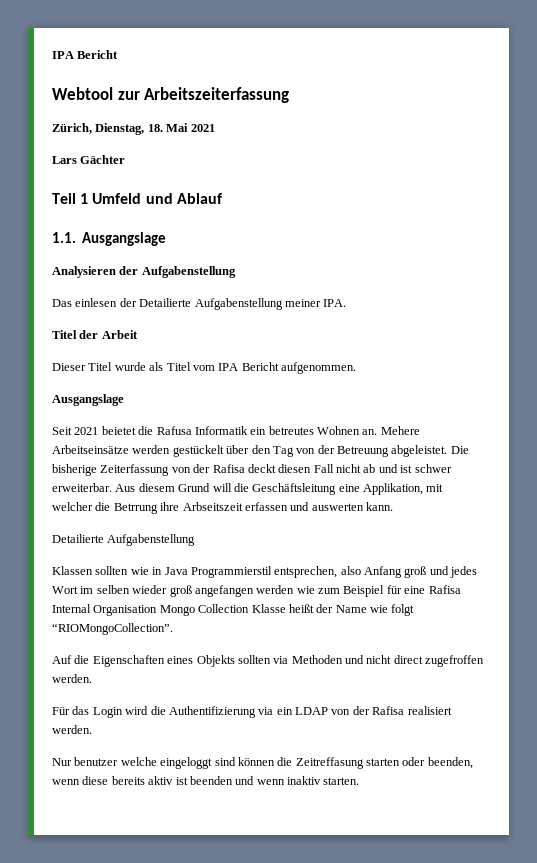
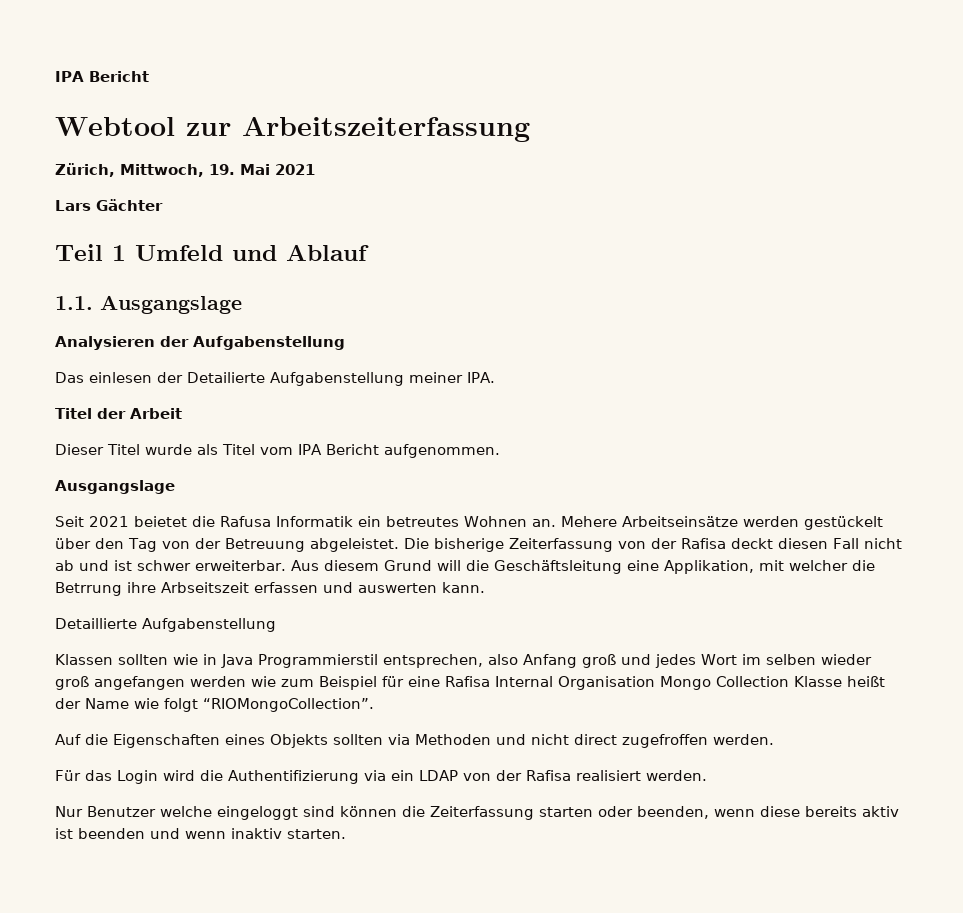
[95,123,163,135] Dienstag, 18. -> [120,164,235,177] Mittwoch, 19.
[52,534,104,543] Detailierte -> [55,618,137,629] Detaillierte
[74,757,119,766] benutzer -> [87,806,156,817] Benutzer
[295,757,364,769] Zeitreffasung -> [430,806,534,820] Zeiterfassung

